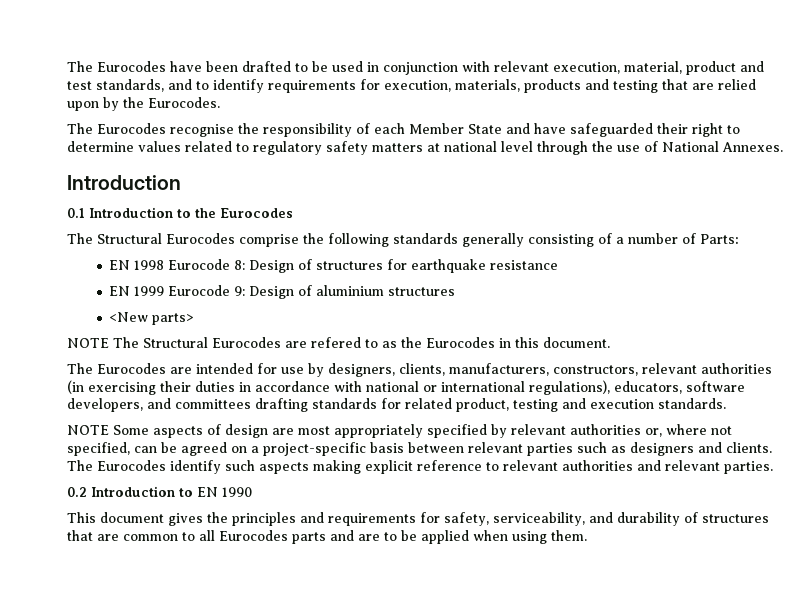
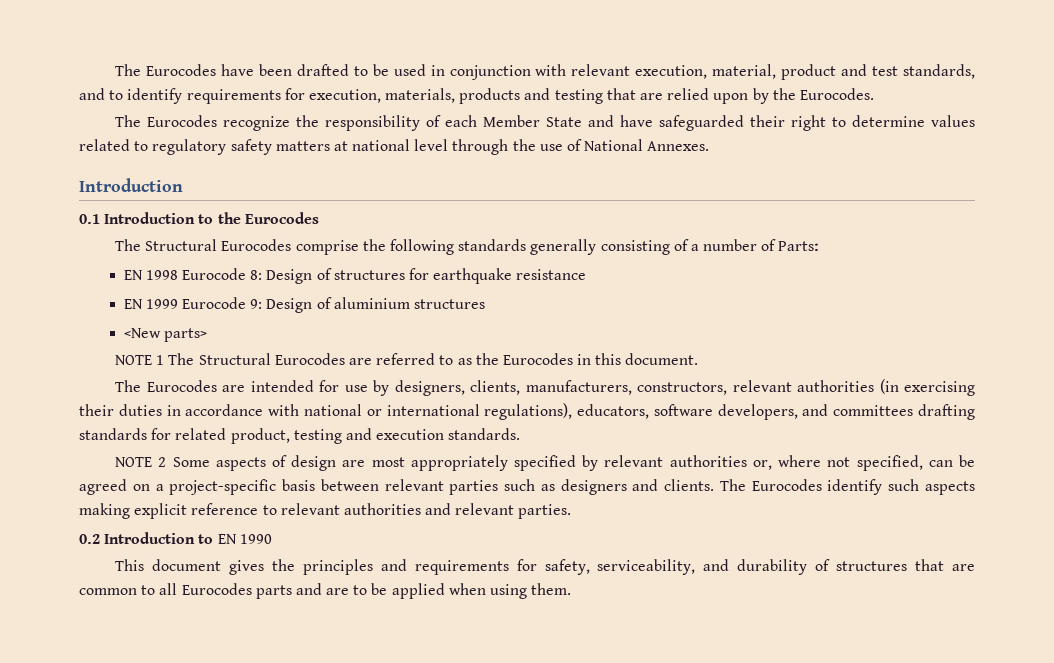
[170,124,234,137] recognise -> [223,116,291,131] recognize
(109, 343) none -> [156,355,165,365] 1
[311,337,361,348] refered -> [376,353,436,365] referred
(109, 430) none -> [158,457,167,467] 2

